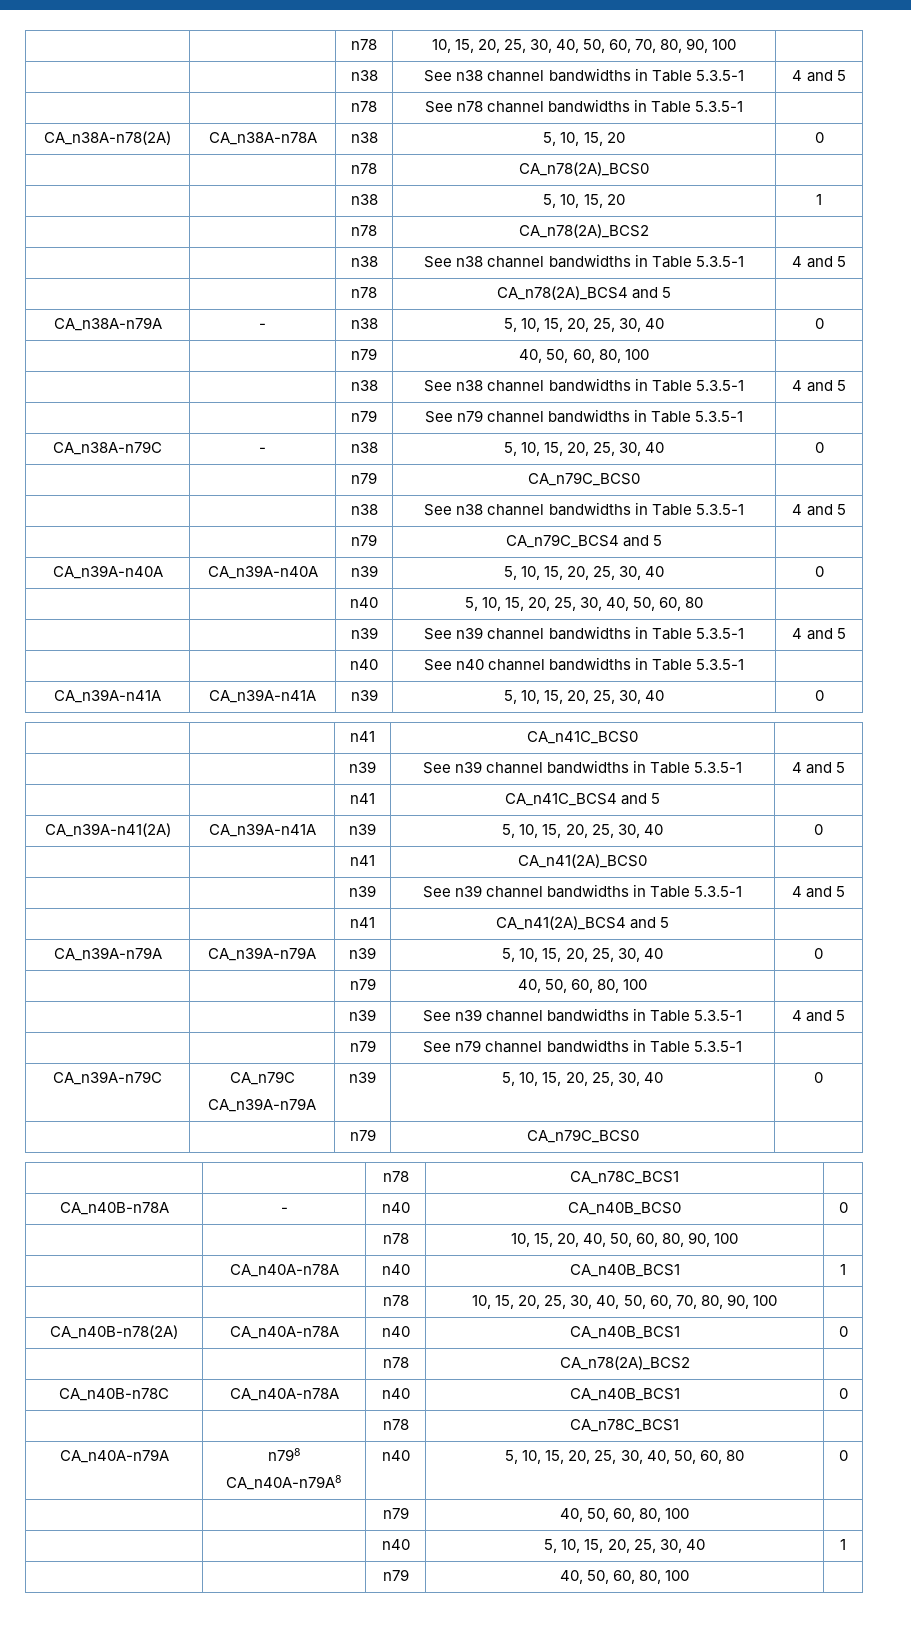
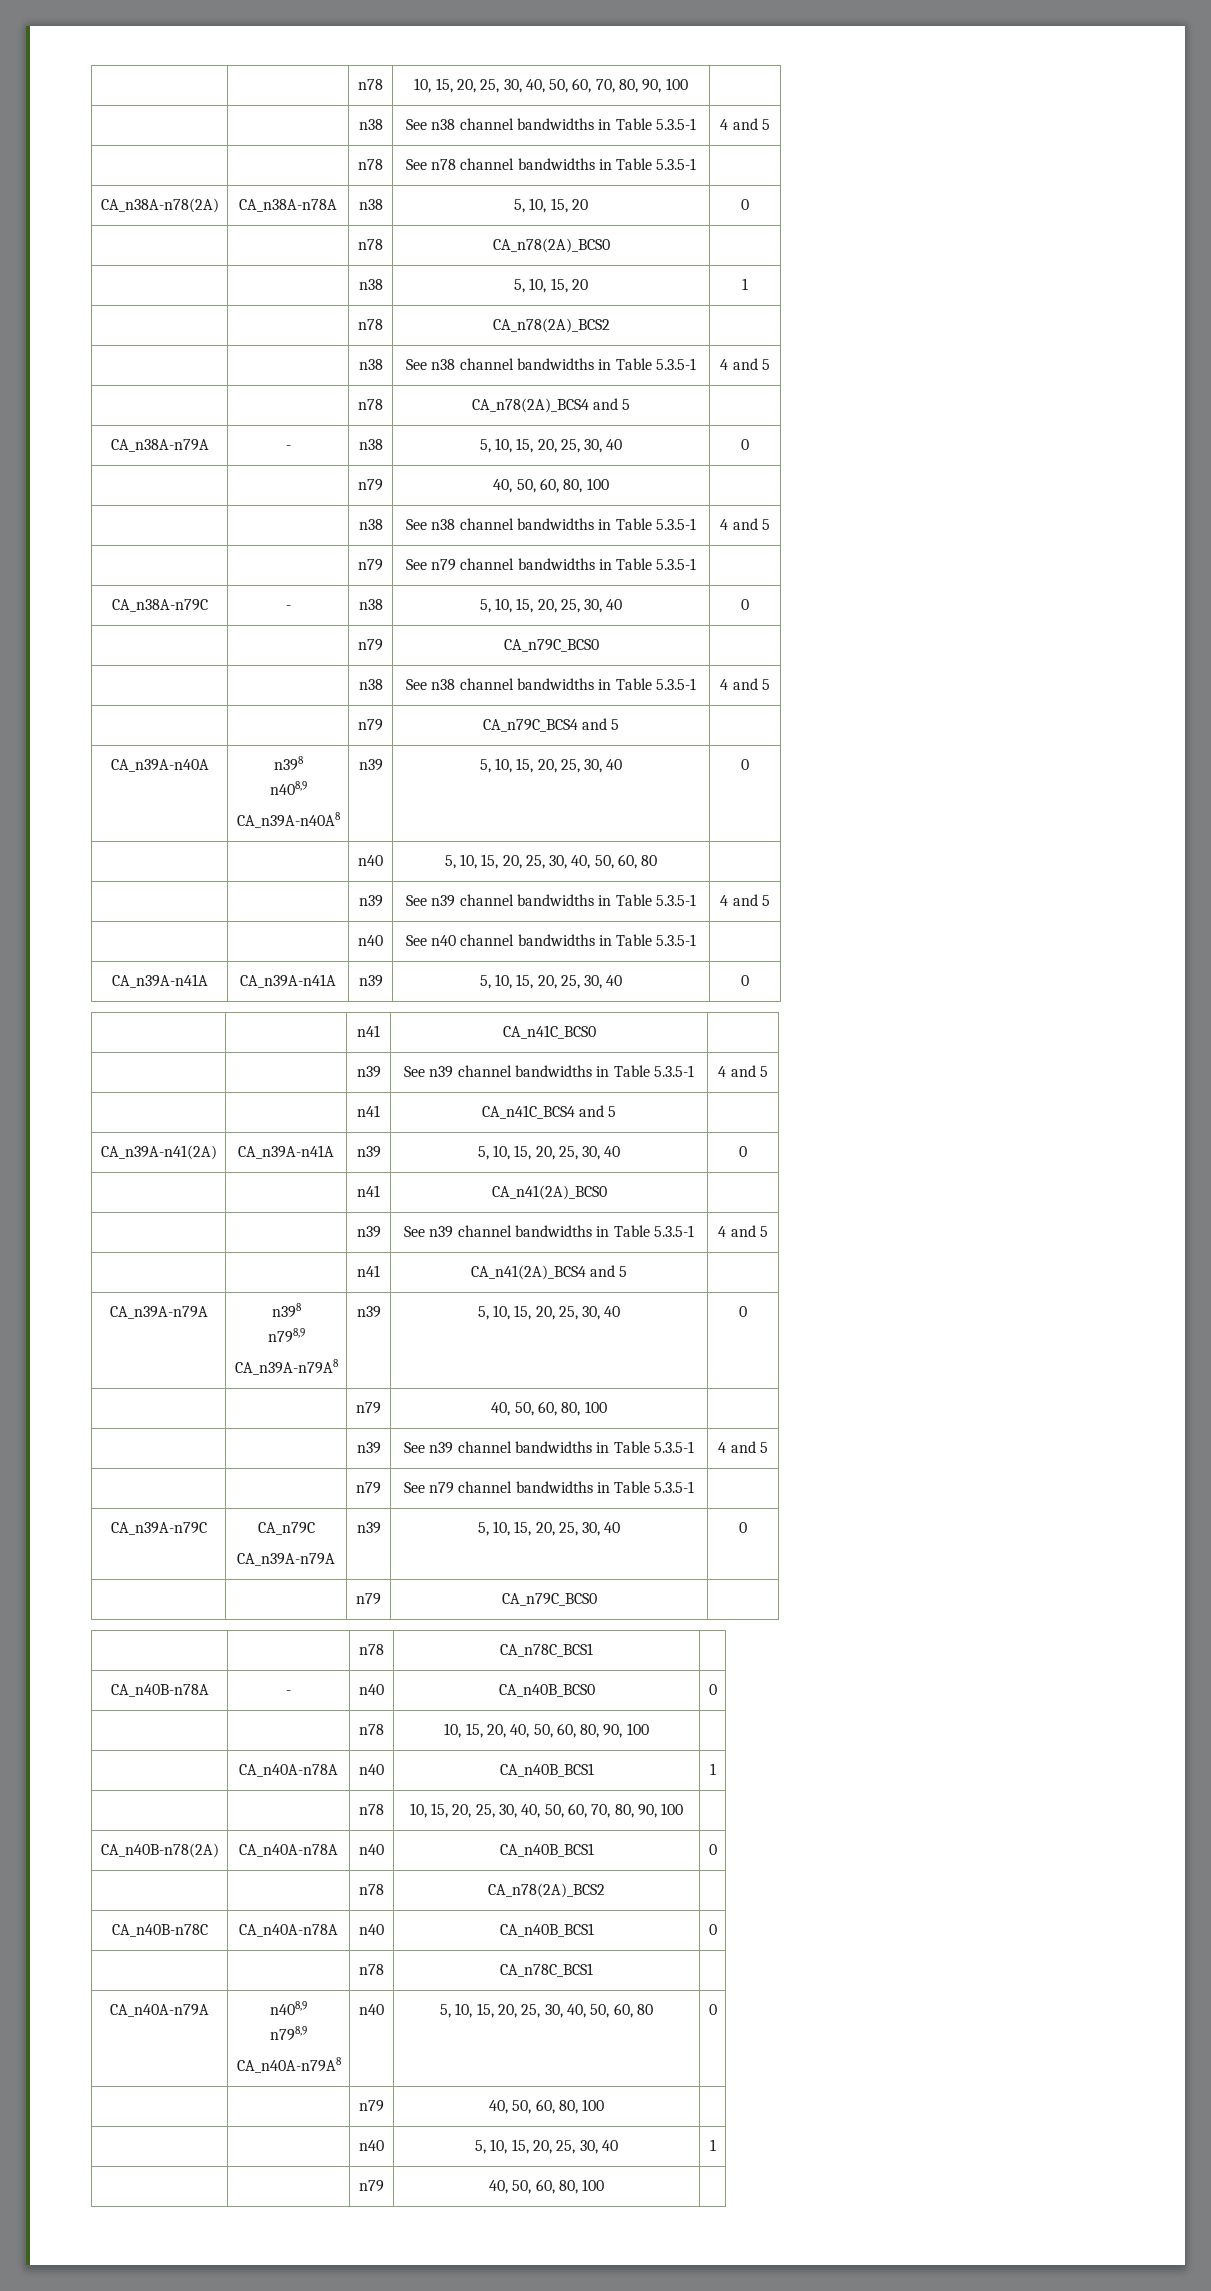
[207,565,318,579] CA_n39A-n40A -> [273,756,304,771] [269,781,307,795] [236,812,341,828] n398 // n408,9 // CA_n39A-n40A8
[208,947,316,961] CA_n39A-n79A -> [271,1303,302,1318] [267,1328,305,1343] [234,1359,339,1375] n398 // n798,9 // CA_n39A-n79A8
[267,1448,301,1461] n798 -> [270,2001,307,2015] [270,2026,307,2041] n408,9 // n798,9

